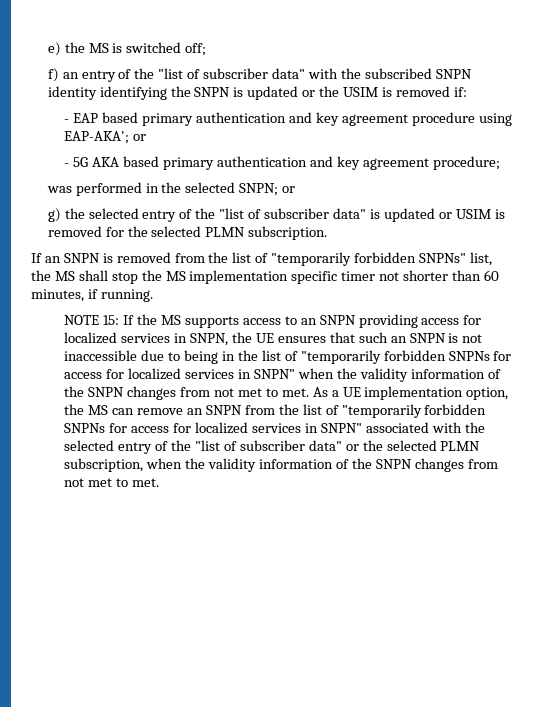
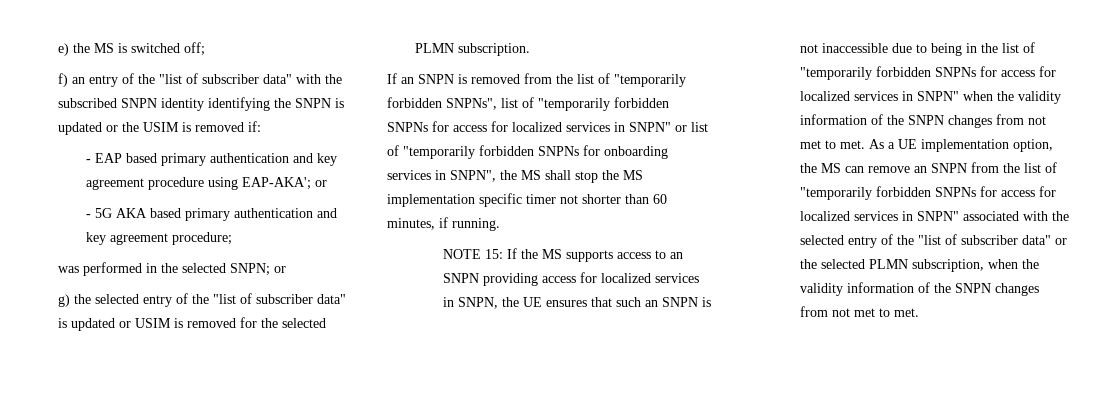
[419,252,492,266] SNPNs" list, -> [446,97,669,111] [387,121,708,132] [387,145,668,159] [387,170,496,182] SNPNs", list of "temporarily forbidden SNPNs for access for localized services in SNPN" or list of "temporarily forbidden SNPNs for onboarding services in SNPN",

